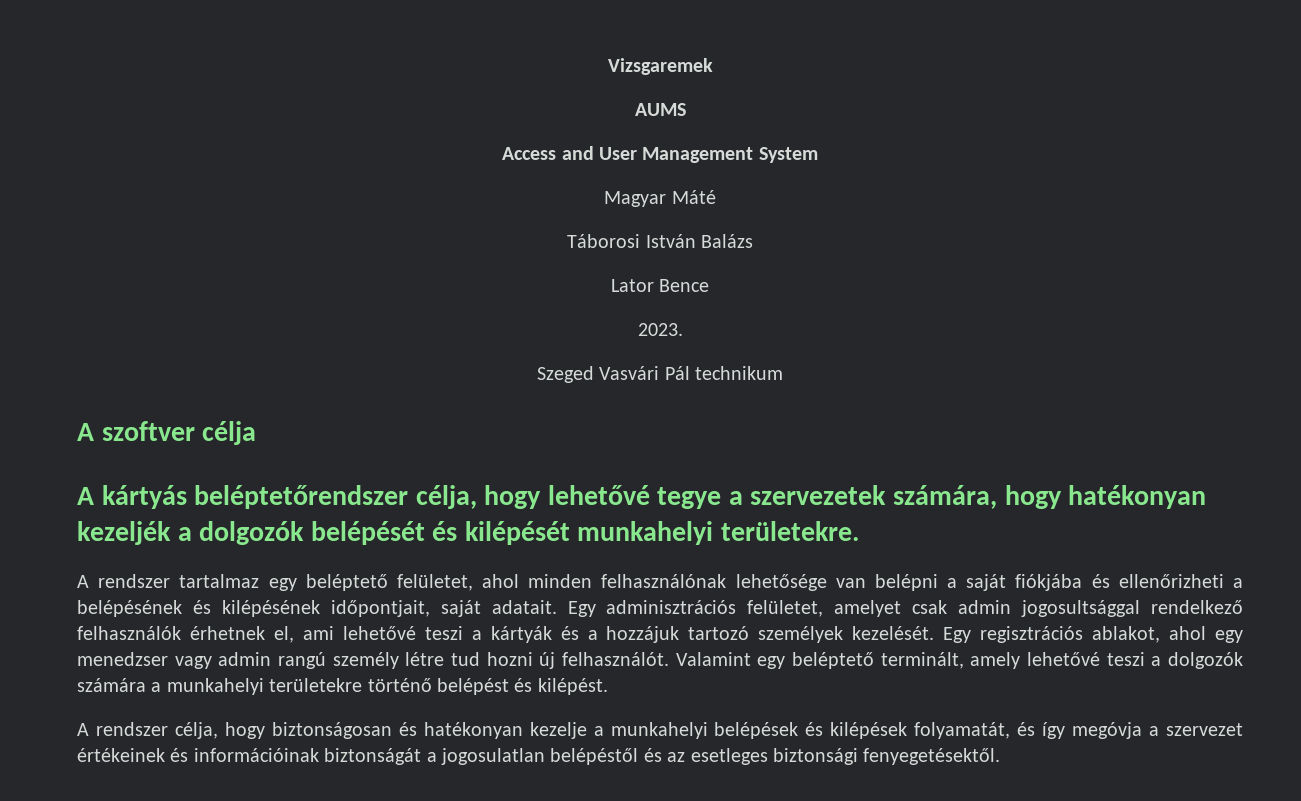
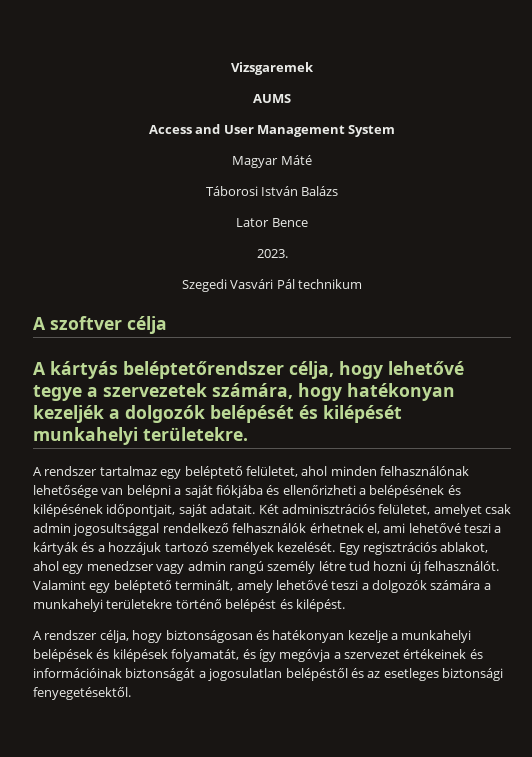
[536,366,594,383] Szeged -> [181,279,227,292] Szegedi
[567,601,596,617] Egy -> [258,504,279,514] Két

